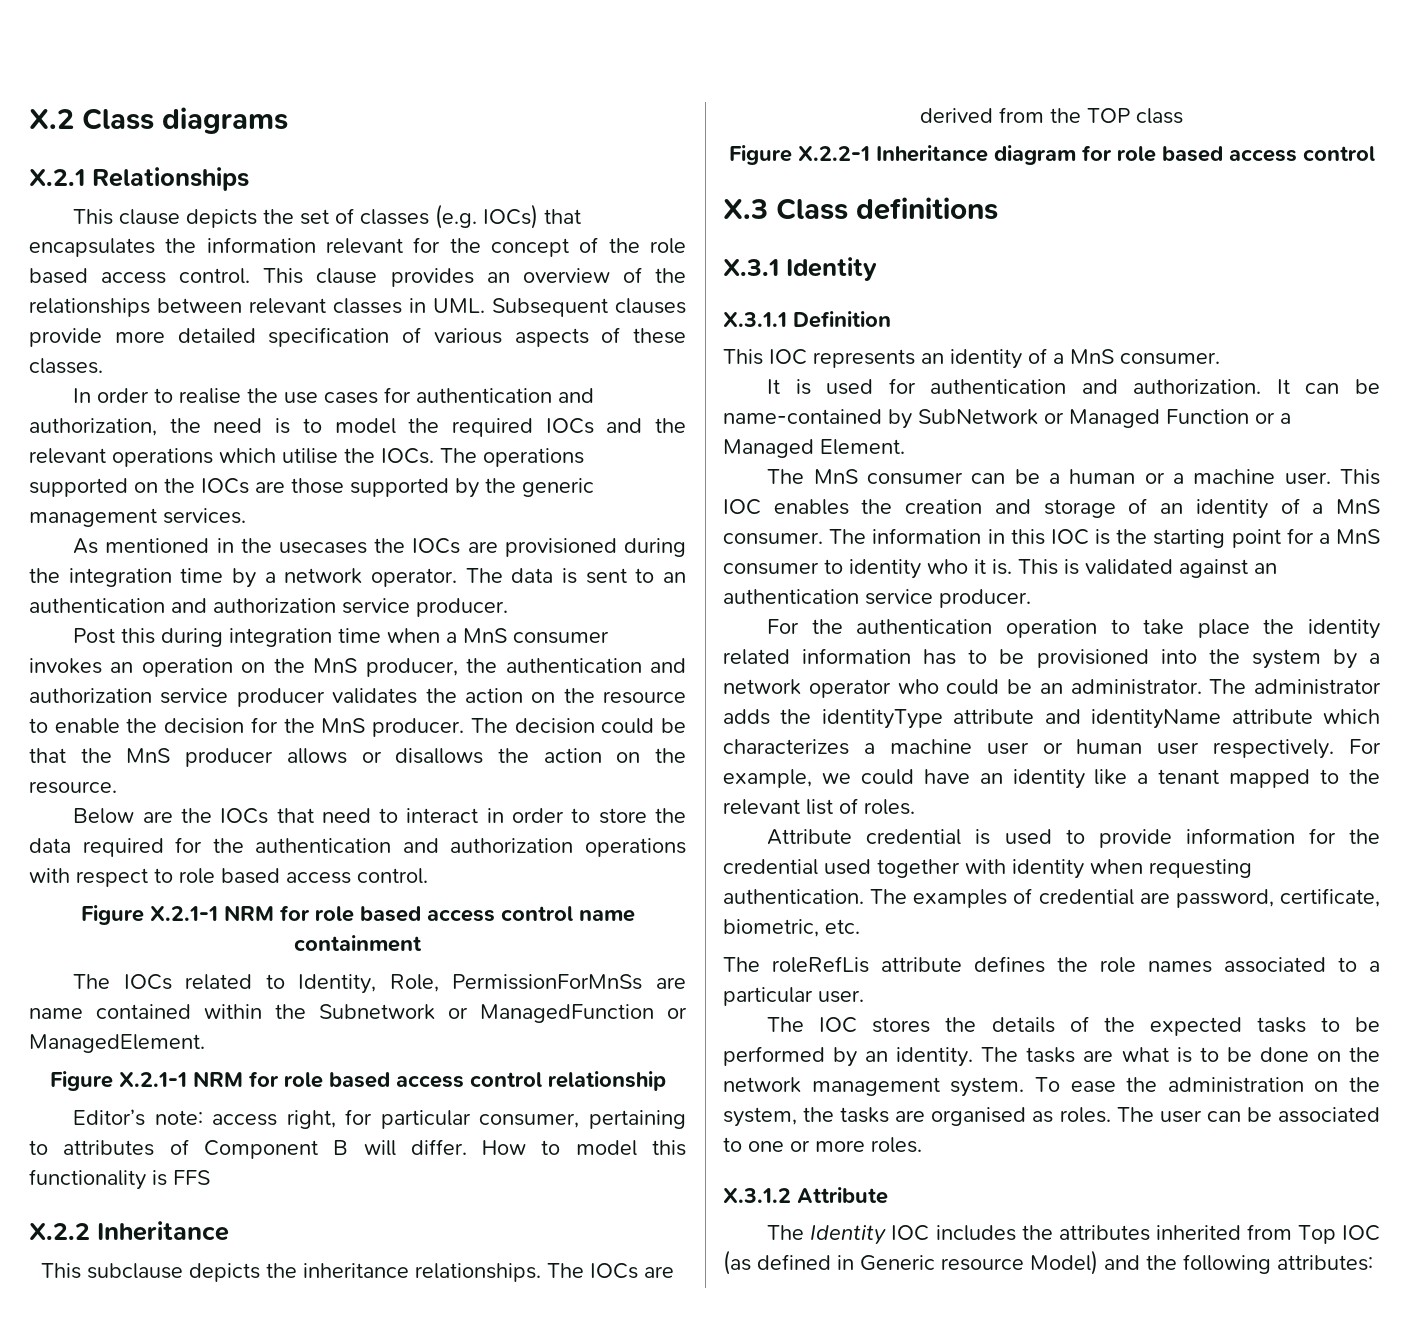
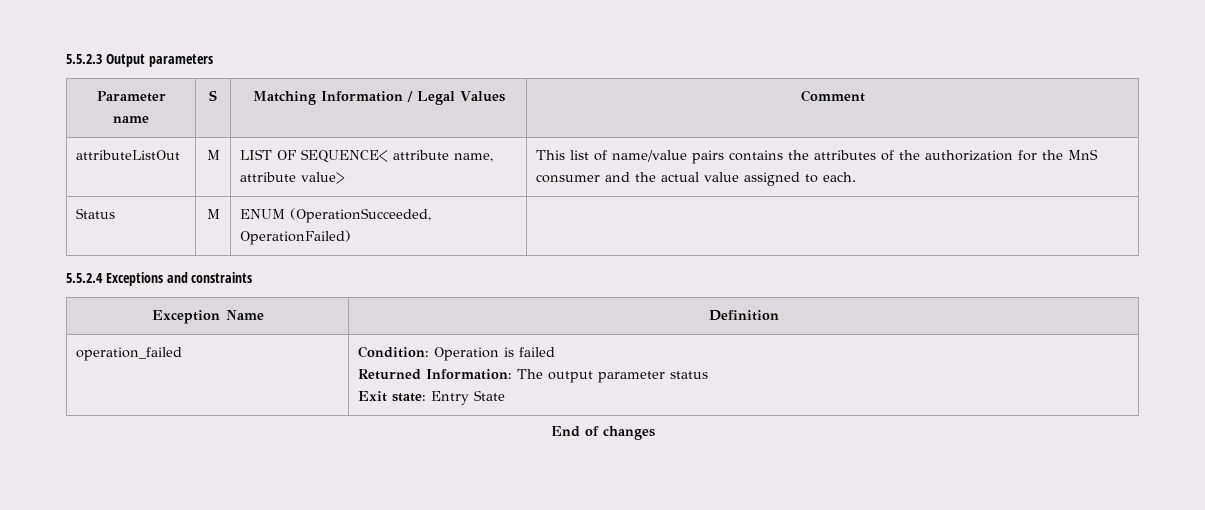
[29,107,288,134] [29,167,249,191] [73,204,582,229] [29,237,687,257] [29,267,686,287] [29,298,686,317] [29,327,686,347] [29,358,103,374] [73,387,595,404] [29,418,686,437] [29,448,584,467] [29,478,594,498] [29,508,246,527] [73,538,687,557] [29,568,686,588] [29,598,508,617] [73,628,610,647] [29,658,687,677] [29,688,686,707] [29,717,687,737] [29,748,687,767] [29,781,117,794] [73,808,686,824] [29,837,686,857] [29,868,428,887] [80,905,635,925] [294,935,422,952] [73,974,686,994] [29,1004,687,1023] [29,1034,205,1053] [49,1071,666,1091] [73,1109,686,1129] [29,1139,686,1159] [29,1169,210,1190] [29,1221,229,1241] [41,1263,674,1282] [920,107,1183,124] [728,145,1375,165] [723,197,998,220] [723,257,877,281] [723,311,891,328] [723,348,1220,369] [767,378,1380,395] [723,409,1291,429] [723,439,905,458] [767,469,1380,485] [723,498,1380,519] [723,528,1380,548] [723,559,1277,579] [723,589,1031,608] [767,619,1380,639] [723,648,1380,669] [723,679,1381,698] [723,709,1380,729] [723,739,1381,759] [723,769,1380,789] [723,798,915,815] [767,828,1380,848] [723,859,1252,879] [723,888,1380,908] [723,919,860,937] [723,956,1380,973] [723,987,864,1006] [767,1016,1380,1036] [723,1046,1381,1067] [723,1077,1380,1097] [723,1107,1380,1127] [723,1137,922,1153] [723,1187,888,1204] [767,1224,1380,1245] [723,1250,1373,1275] X.2 Class diagrams // X.2.1 Relationships // This clause depicts the set of classes (e.g. IOCs) that encapsulates the information relevant for the concept of the role based access control. This clause provides an overview of the relationships between relevant classes in UML. Subsequent clauses provide more detailed specification of various aspects of these classes. // In order to realise the use cases for authentication and authorization, the need is to model the required IOCs and the relevant operations which utilise the IOCs. The operations supported on the IOCs are those supported by the generic management services. // As mentioned in the usecases the IOCs are provisioned during the integration time by a network operator. The data is sent to an authentication and authorization service producer. // Post this during integration time when a MnS consumer invokes an operation on the MnS producer, the authentication and authorization service producer validates the action on the resource to enable the decision for the MnS producer. The decision could be that the MnS producer allows or disallows the action on the resource. // Below are the IOCs that need to interact in order to store the data required for the authentication and authorization operations with respect to role based access control. // Figure X.2.1-1 NRM for role based access control name containment // The IOCs related to Identity, Role, PermissionForMnSs are name contained within the Subnetwork or ManagedFunction or ManagedElement. // Figure X.2.1-1 NRM for role based access control relationship // Editor’s note: access right, for particular consumer, pertaining to attributes of Component B will differ. How to model this functionality is FFS // X.2.2 Inheritance // This subclause depicts the inheritance relationships. The IOCs are derived from the TOP class // Figure X.2.2-1 Inheritance diagram for role based access control // X.3 Class definitions // X.3.1 Identity // X.3.1.1 Definition // This IOC represents an identity of a MnS consumer. // It is used for authentication and authorization. It can be name-contained by SubNetwork or Managed Function or a Managed Element. // The MnS consumer can be a human or a machine user. This IOC enables the creation and storage of an identity of a MnS consumer. The information in this IOC is the starting point for a MnS consumer to identity who it is. This is validated against an authentication service producer. // For the authentication operation to take place the identity related information has to be provisioned into the system by a network operator who could be an administrator. The administrator adds the identityType attribute and identityName attribute which characterizes a machine user or human user respectively. For example, we could have an identity like a tenant mapped to the relevant list of roles. // Attribute credential is used to provide information for the credential used together with identity when requesting authentication. The examples of credential are password, certificate, biometric, etc. // The roleRefLis attribute defines the role names associated to a particular user. // The IOC stores the details of the expected tasks to be performed by an identity. The tasks are what is to be done on the network management system. To ease the administration on the system, the tasks are organised as roles. The user can be associated to one or more roles. // X.3.1.2 Attribute // The Identity IOC includes the attributes inherited from Top IOC (as defined in Generic resource Model) and the following attributes: -> [66,54,213,67] [96,91,166,102] [113,116,149,123] [209,90,217,101] [252,91,505,105] [800,90,865,102] [76,150,181,160] [206,150,220,160] [240,149,494,163] [240,172,346,184] [536,149,1099,164] [536,172,857,186] [76,208,116,219] [206,209,220,219] [240,208,432,223] [240,230,352,245] [66,272,253,286] [151,310,264,324] [708,310,779,321] [76,347,183,361] [358,346,556,361] [358,369,709,383] [358,390,506,405] [550,426,655,440] 5.5.2.3 Output parameters // Parameter name | S | Matching Information / Legal Values | Comment // attributeListOut | M | LIST OF SEQUENCE< attribute name, attribute value> | This list of name/value pairs contains the attributes of the authorization for the MnS consumer and the actual value assigned to each. // Status | M | ENUM (OperationSucceeded, OperationFailed) | // 5.5.2.4 Exceptions and constraints // Exception Name | Definition // operation_failed | Condition: Operation is failed // Returned Information: The output parameter status // Exit state: Entry State // End of changes

